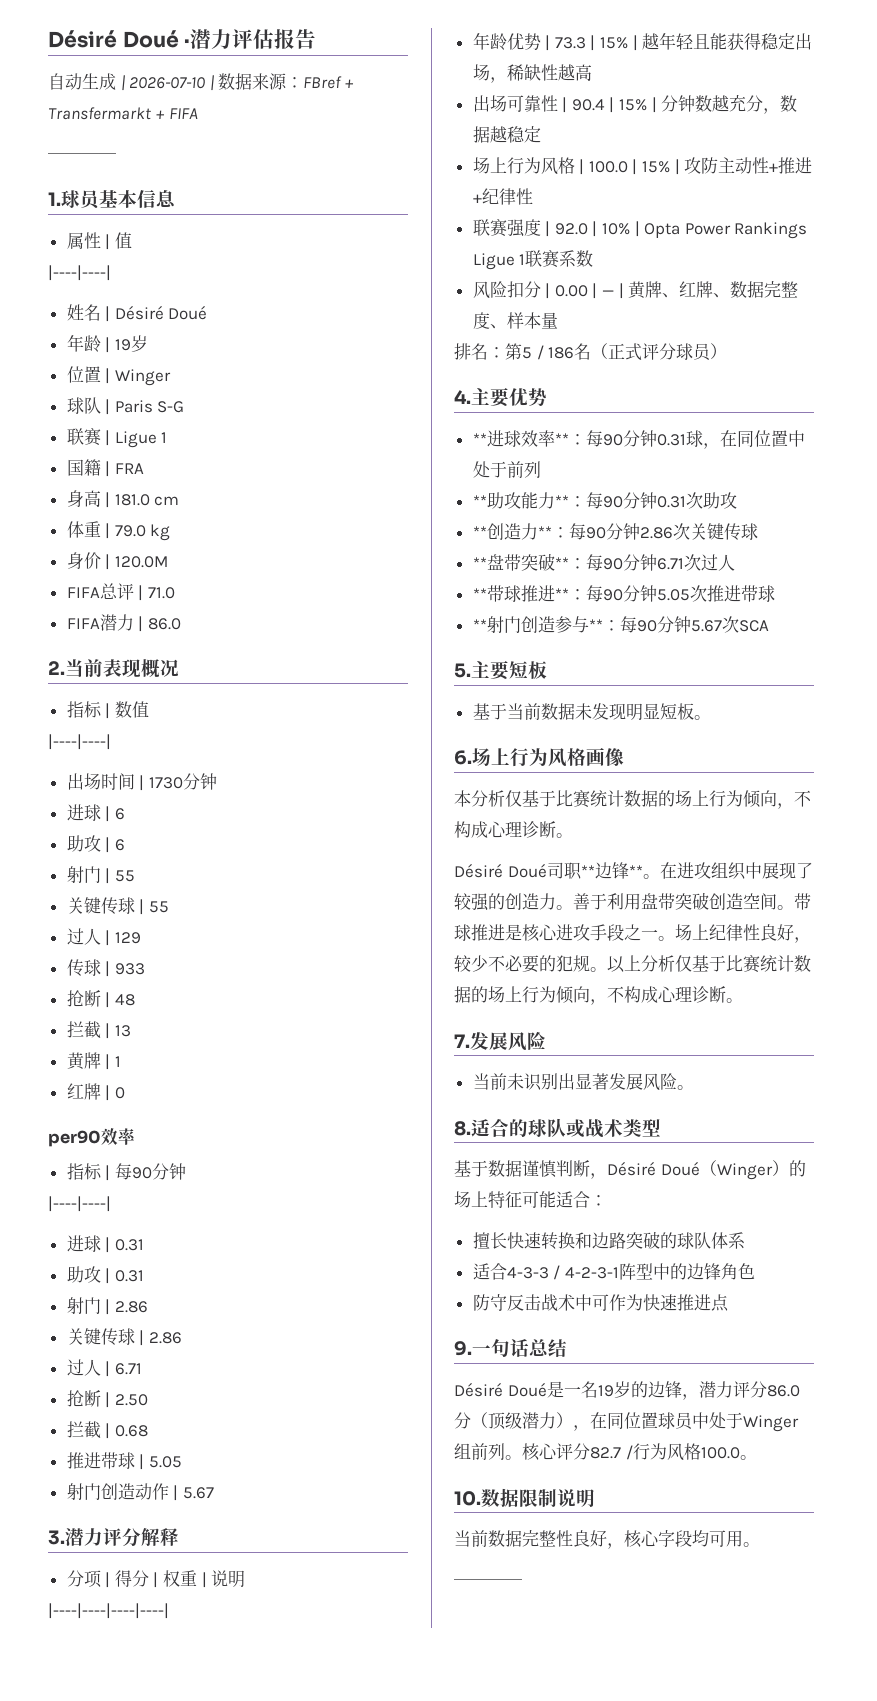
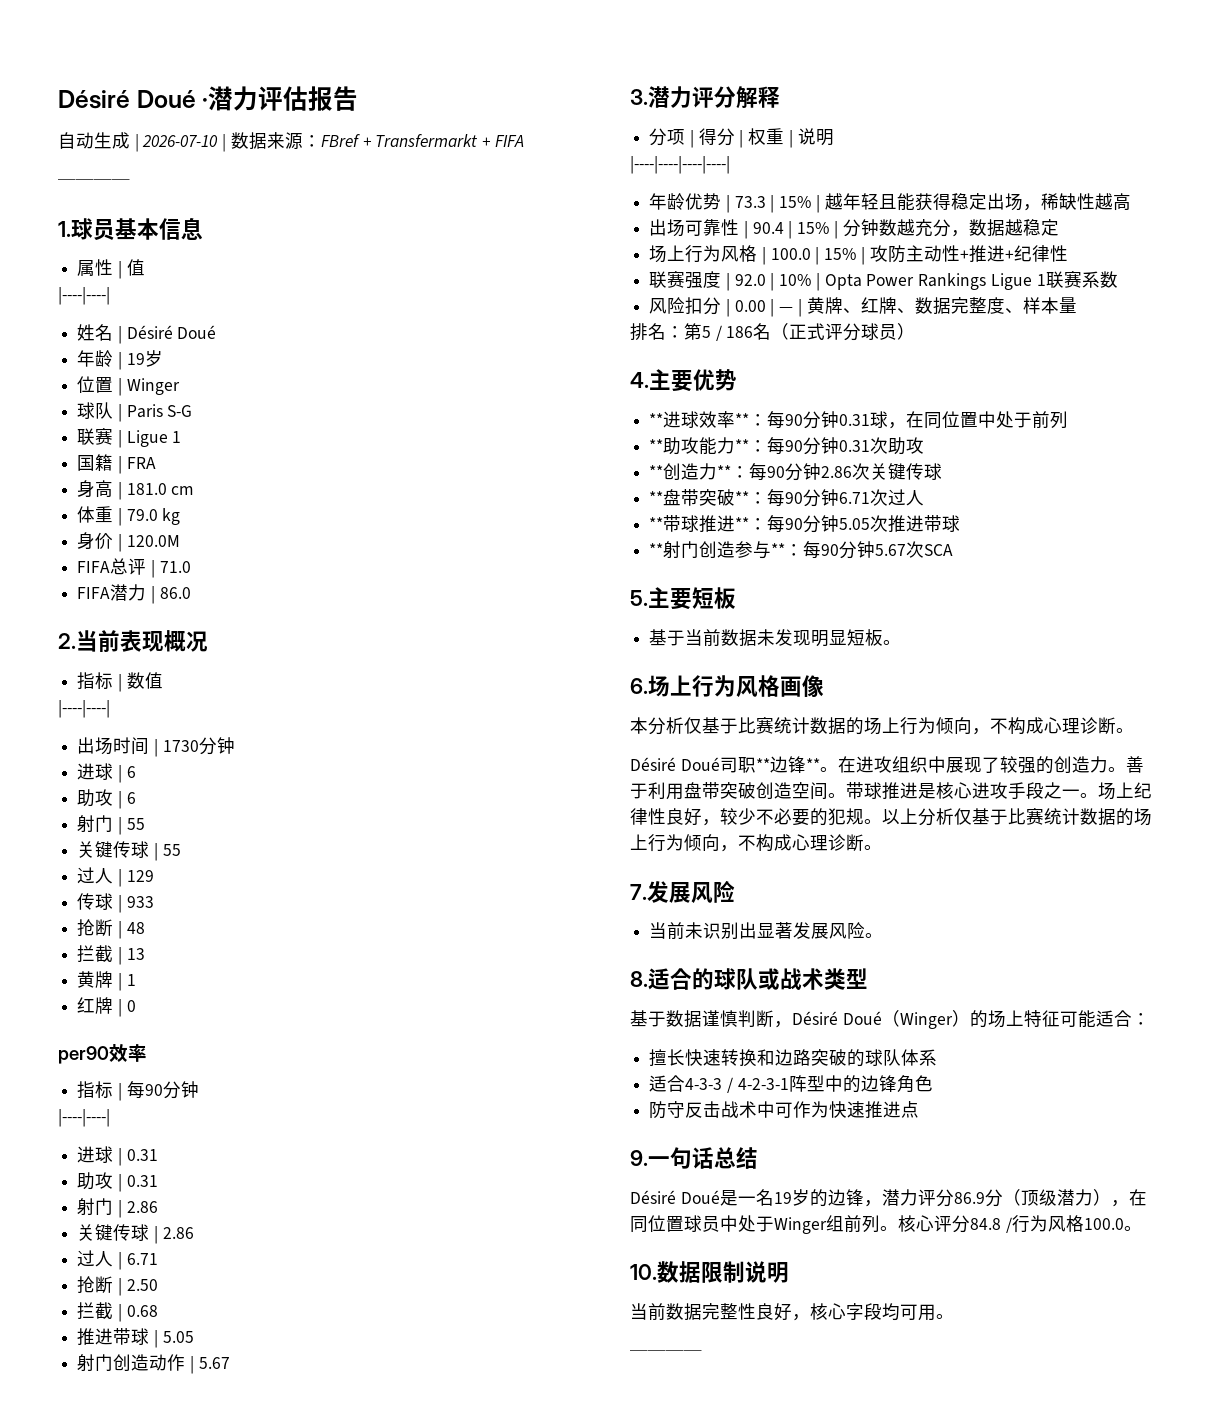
[766,1385,800,1397] 86.0 -> [953,1192,985,1204] 86.9
[590,1447,621,1459] 82.7 -> [970,1218,1001,1230] 84.8

